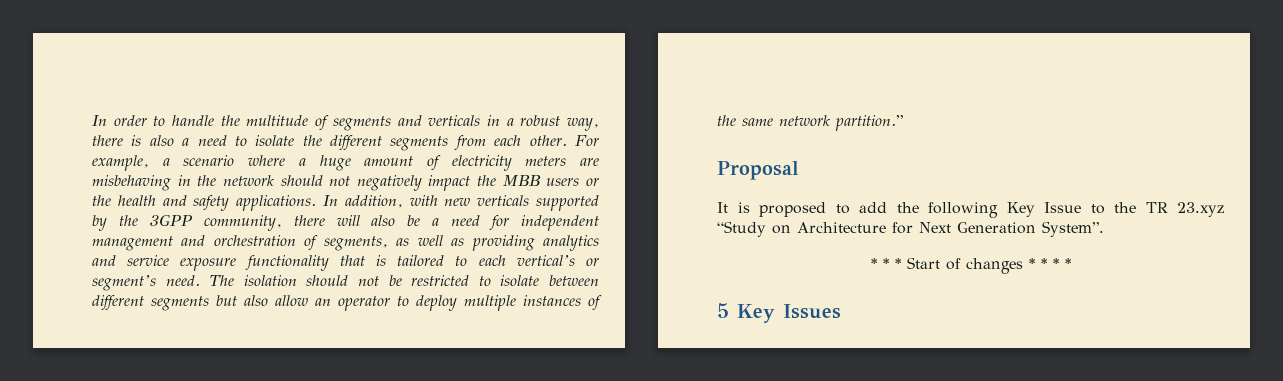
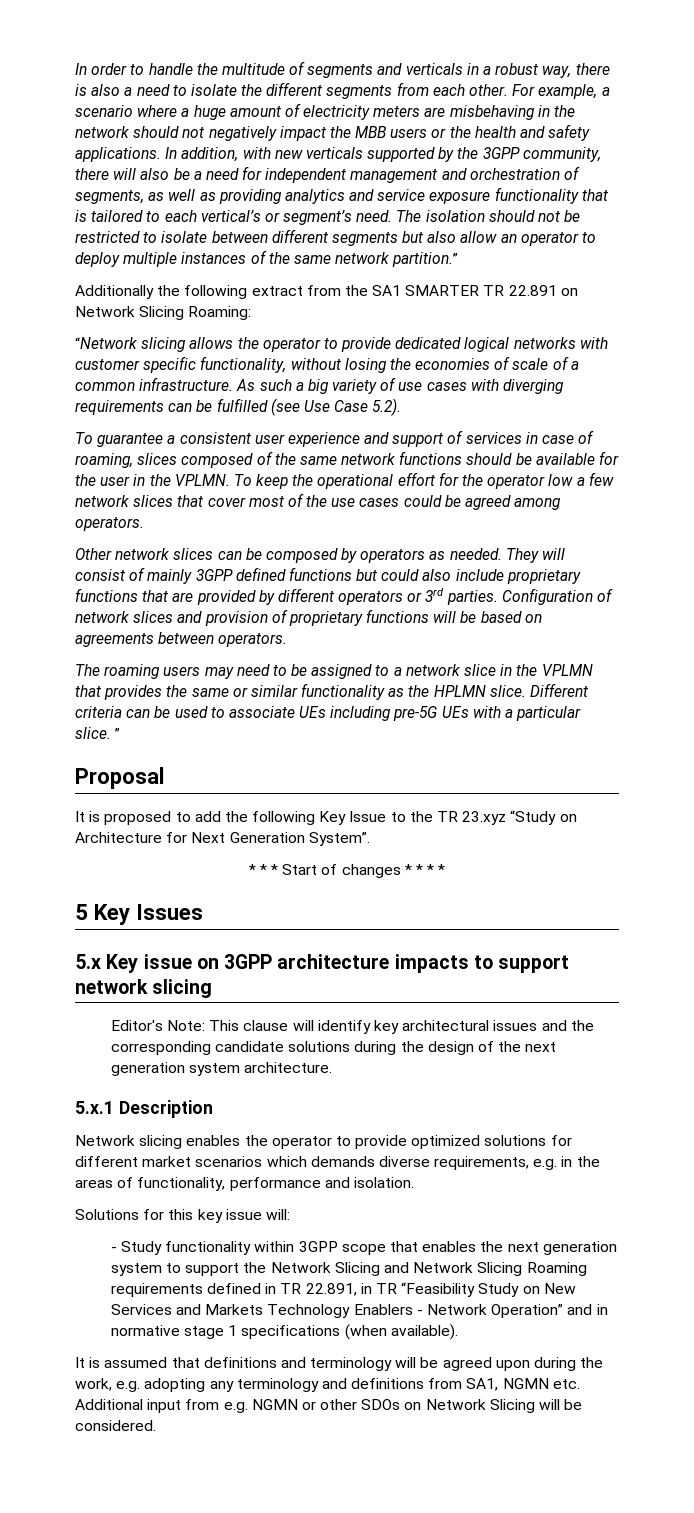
(903, 123) none -> [75,285,578,299] [75,306,252,320] [75,337,608,352] [75,356,579,373] [75,377,565,394] [75,398,402,416] [75,430,595,447] [75,451,620,468] [75,472,614,489] [75,493,562,510] [75,517,144,531] [75,548,566,563] [75,567,581,584] [75,588,614,605] [75,609,542,626] [75,632,288,647] [75,664,593,679] [75,683,589,700] [75,706,582,721] [75,727,121,739] // Additionally the following extract from the SA1 SMARTER TR 22.891 on Network Slicing Roaming: // “Network slicing allows the operator to provide dedicated logical networks with customer specific functionality, without losing the economies of scale of a common infrastructure. As such a big variety of use cases with diverging requirements can be fulfilled (see Use Case 5.2). // To guarantee a consistent user experience and support of services in case of roaming, slices composed of the same network functions should be available for the user in the VPLMN. To keep the operational effort for the operator low a few network slices that cover most of the use cases could be agreed among operators. // Other network slices can be composed by operators as needed. They will consist of mainly 3GPP defined functions but could also include proprietary functions that are provided by different operators or 3rd parties. Configuration of network slices and provision of proprietary functions will be based on agreements between operators. // The roaming users may need to be assigned to a network slice in the VPLMN that provides the same or similar functionality as the HPLMN slice. Different criteria can be used to associate UEs including pre-5G UEs with a particular slice. ”
(841, 311) none -> [75,954,570,973] [75,979,213,998] [110,1020,594,1034] [110,1041,557,1055] [110,1062,333,1076] [75,1100,213,1118] [75,1135,572,1149] [75,1156,600,1170] [75,1177,414,1191] [75,1209,290,1223] [110,1241,617,1255] [110,1262,587,1276] [110,1282,576,1297] [110,1304,608,1318] [110,1324,458,1340] [75,1357,604,1371] [75,1378,580,1392] [75,1399,583,1413] [75,1420,156,1431] // 5.x Key issue on 3GPP architecture impacts to support network slicing // Editor's Note: This clause will identify key architectural issues and the corresponding candidate solutions during the design of the next generation system architecture. // 5.x.1 Description // Network slicing enables the operator to provide optimized solutions for different market scenarios which demands diverse requirements, e.g. in the areas of functionality, performance and isolation. // Solutions for this key issue will: // - Study functionality within 3GPP scope that enables the next generation system to support the Network Slicing and Network Slicing Roaming requirements defined in TR 22.891, in TR “Feasibility Study on New Services and Markets Technology Enablers - Network Operation” and in normative stage 1 specifications (when available). // It is assumed that definitions and terminology will be agreed upon during the work, e.g. adopting any terminology and definitions from SA1, NGMN etc. Additional input from e.g. NGMN or other SDOs on Network Slicing will be considered.

